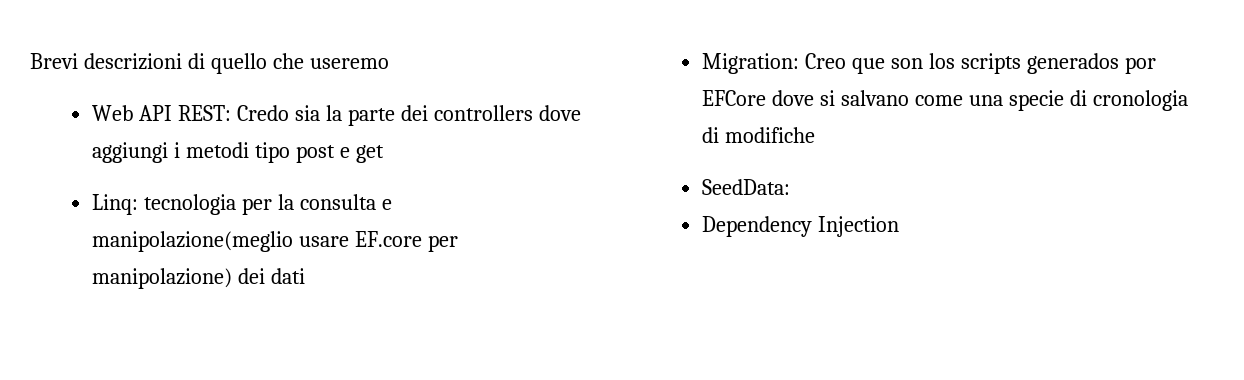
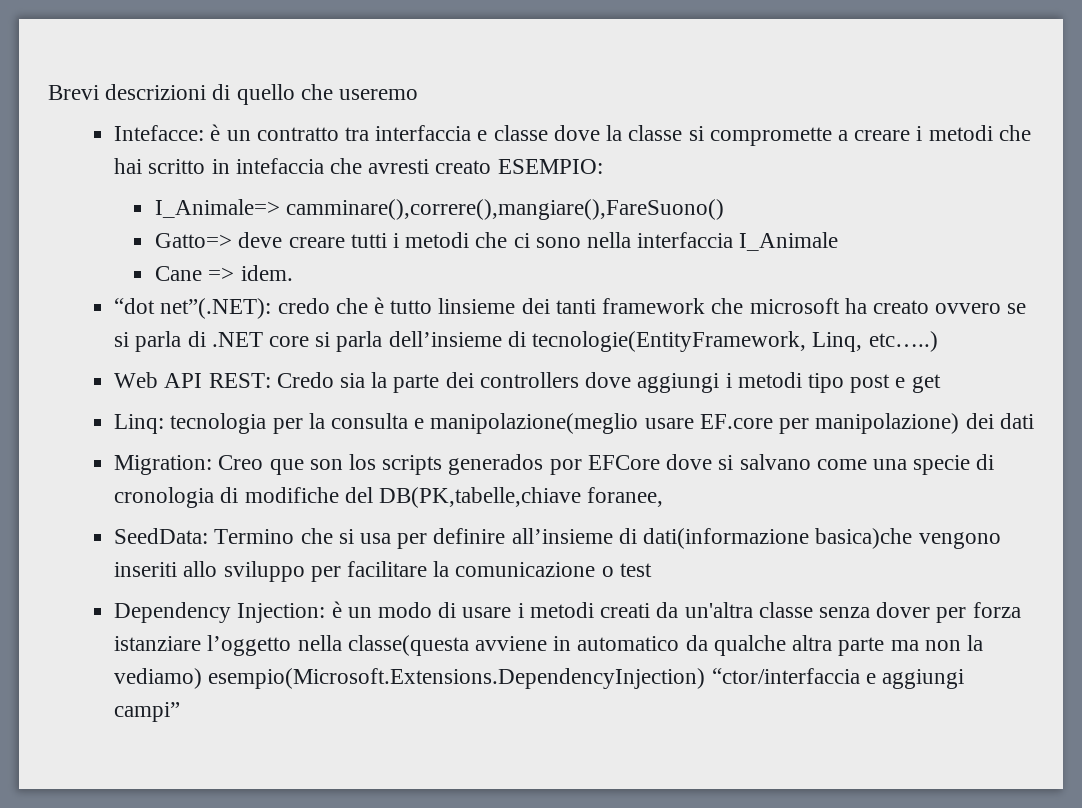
(389, 63) none -> [114,124,1031,146] [114,158,603,174] [155,199,725,220] [155,232,839,251] [155,265,293,281] [114,297,1027,319] [114,331,938,352] // Intefacce: è un contratto tra interfaccia e classe dove la classe si compromette a creare i metodi che hai scritto in intefaccia che avresti creato ESEMPIO: // I_Animale=> camminare(),correre(),mangiare(),FareSuono() // Gatto=> deve creare tutti i metodi che ci sono nella interfaccia I_Animale // Cane => idem. // “dot net”(.NET): credo che è tutto linsieme dei tanti framework che microsoft ha creato ovvero se si parla di .NET core si parla dell’insieme di tecnologie(EntityFramework, Linq, etc…..)
[702,179,791,195] [702,216,900,237] // SeedData: // Dependency Injection -> [344,487,664,508] [114,528,1001,549] [114,561,652,582] [114,601,1021,623] [114,635,983,656] [114,668,965,689] [114,702,181,722] del DB(PK,tabelle,chiave foranee, // SeedData: Termino che si usa per definire all’insieme di dati(informazione basica)che vengono inseriti allo sviluppo per facilitare la comunicazione o test // Dependency Injection: è un modo di usare i metodi creati da un'altra classe senza dover per forza istanziare l’oggetto nella classe(questa avviene in automatico da qualche altra parte ma non la vediamo) esempio(Microsoft.Extensions.DependencyInjection) “ctor/interfaccia e aggiungi campi”

